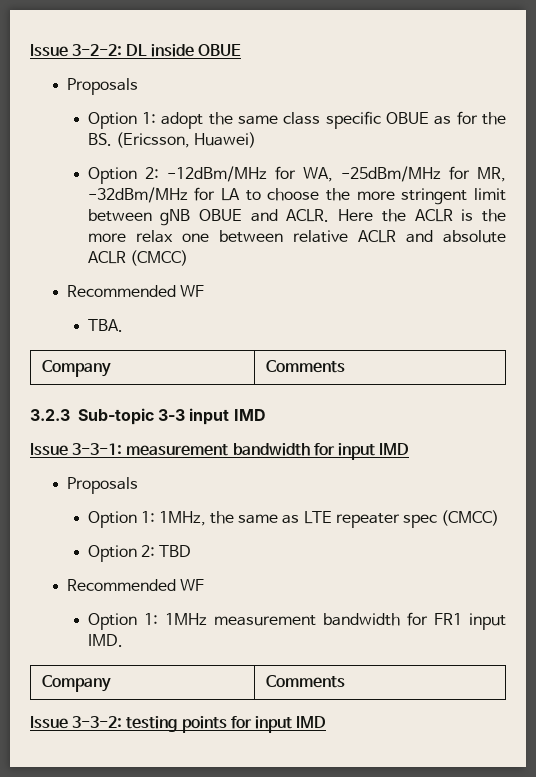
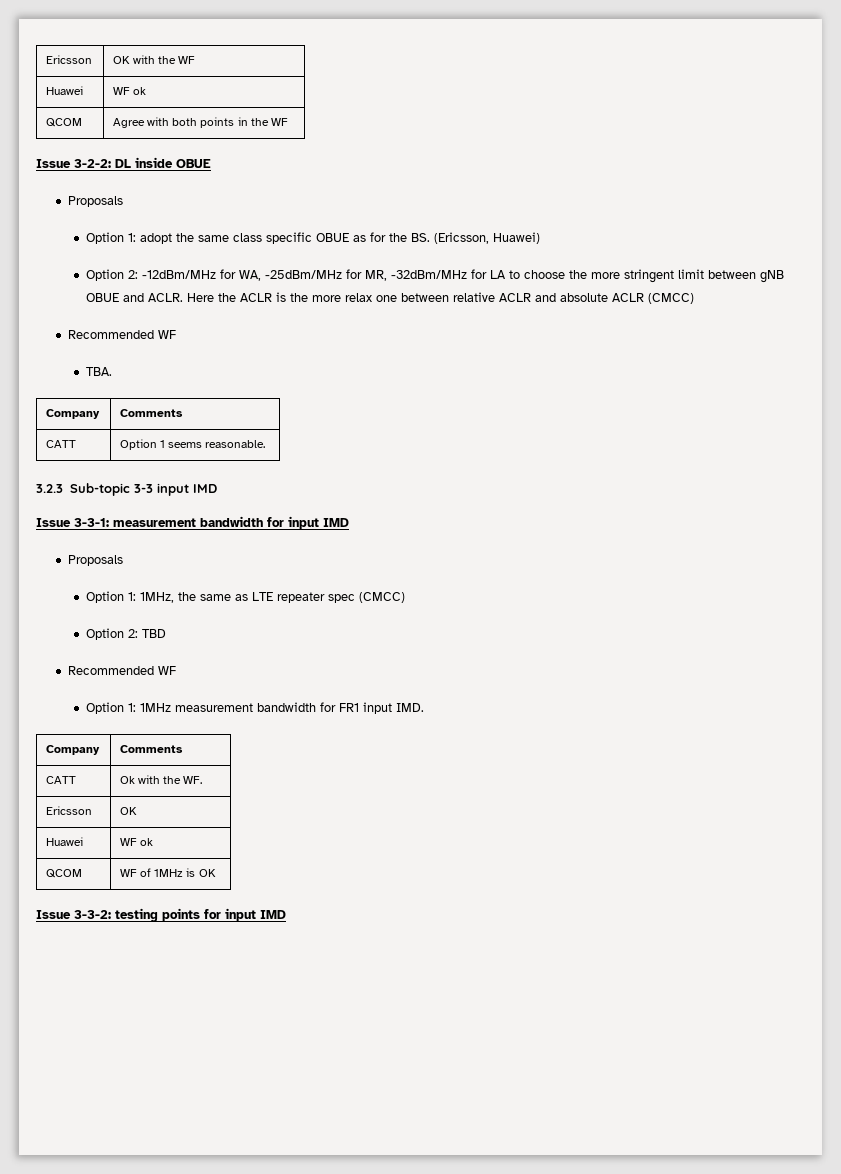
(30, 50) none -> [46,55,93,64] [113,55,196,64] [46,86,84,95] [113,87,147,95] [46,118,83,127] [113,117,288,128] Ericsson | OK with the WF // Huawei | WF ok // QCOM | Agree with both points in the WF //
(345, 366) none -> [46,440,77,448] [120,439,266,450] // CATT | Option 1 seems reasonable.
(345, 681) none -> [46,776,77,784] [120,775,203,784] [46,806,93,815] [120,807,138,815] [46,837,84,846] [120,838,154,846] [46,869,83,878] [120,868,216,877] // CATT | Ok with the WF. // Ericsson | OK // Huawei | WF ok // QCOM | WF of 1MHz is OK

